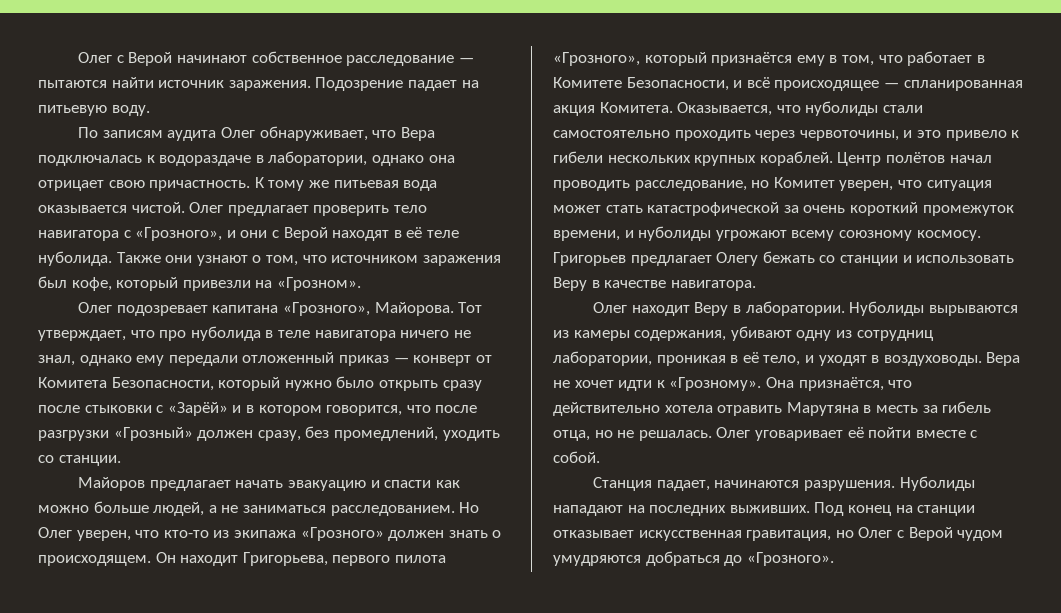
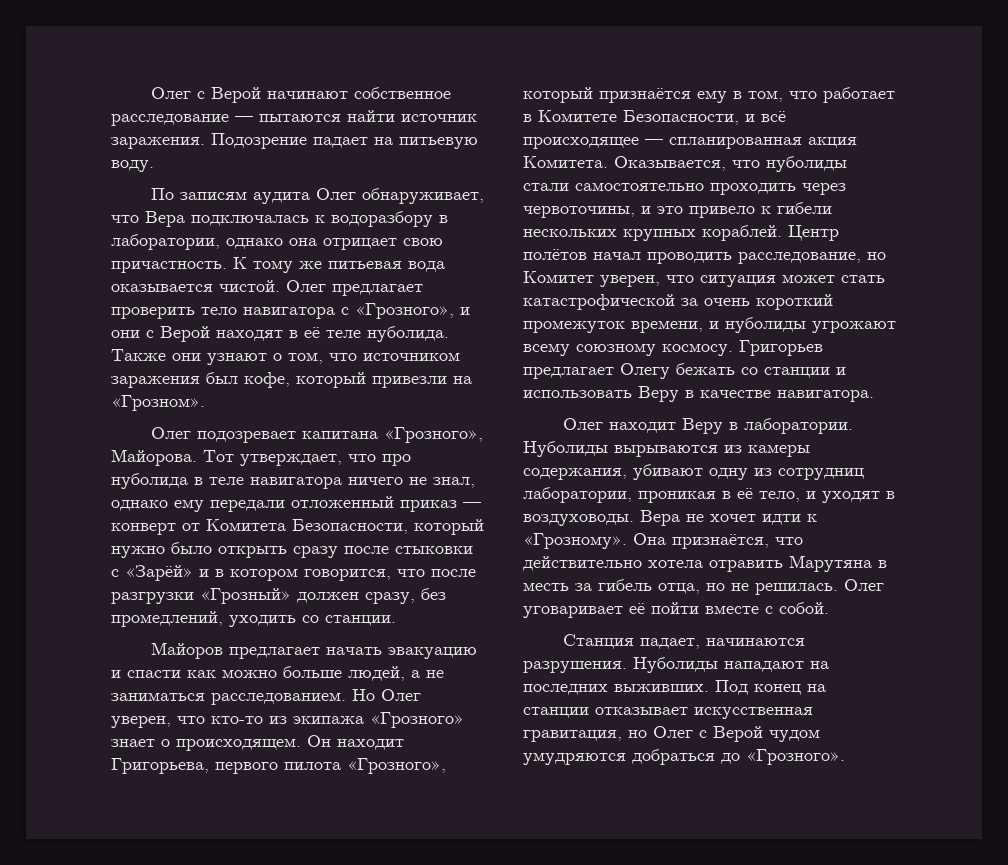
[159,155,252,166] водораздаче -> [331,211,433,227] водоразбору
[388,530,488,541] должен знать -> [111,739,155,747] знает
[638,430,712,441] решалась. -> [755,583,838,595] решилась.

